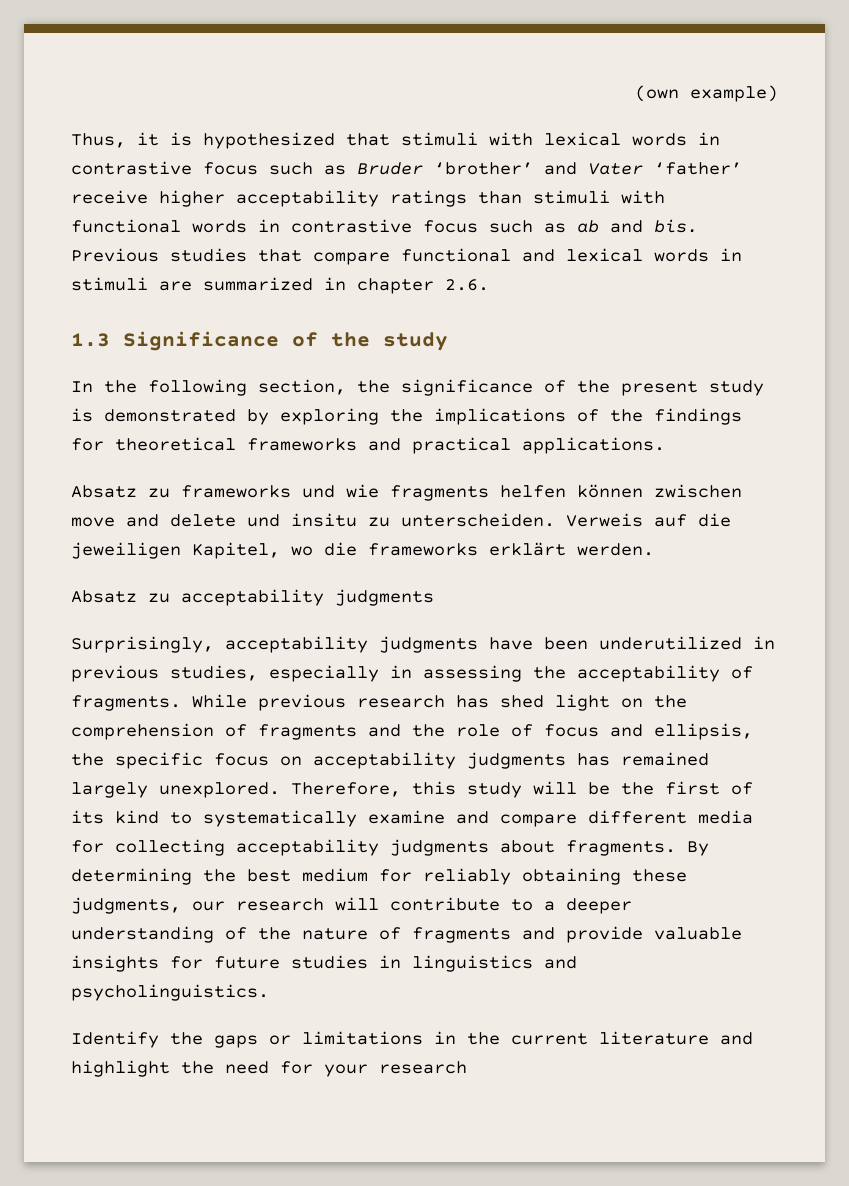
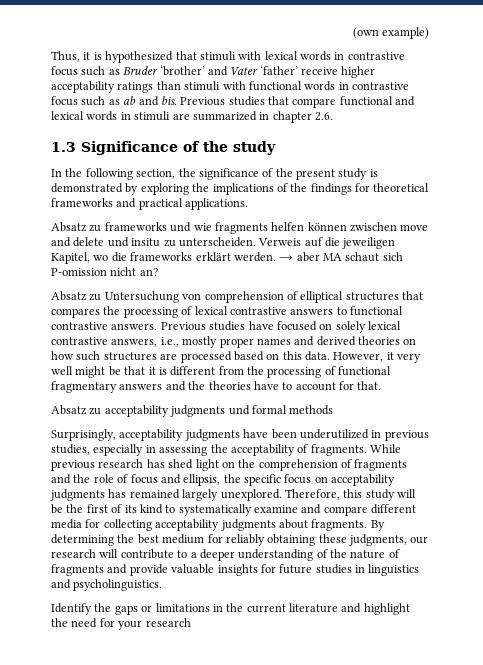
(654, 549) none -> [279,252,403,262] [51,267,158,276] [51,291,423,303] [51,306,403,318] [51,321,401,333] [51,336,417,348] [51,351,422,363] [51,366,392,378] [51,381,382,393] → aber MA schaut sich P-omission nicht an? // Absatz zu Untersuchung von comprehension of elliptical structures that compares the processing of lexical contrastive answers to functional contrastive answers. Previous studies have focused on solely lexical contrastive answers, i.e., mostly proper names and derived theories on how such structures are processed based on this data. However, it very well might be that it is different from the processing of functional fragmentary answers and the theories have to account for that.
(434, 597) none -> [228,405,334,415] und formal methods

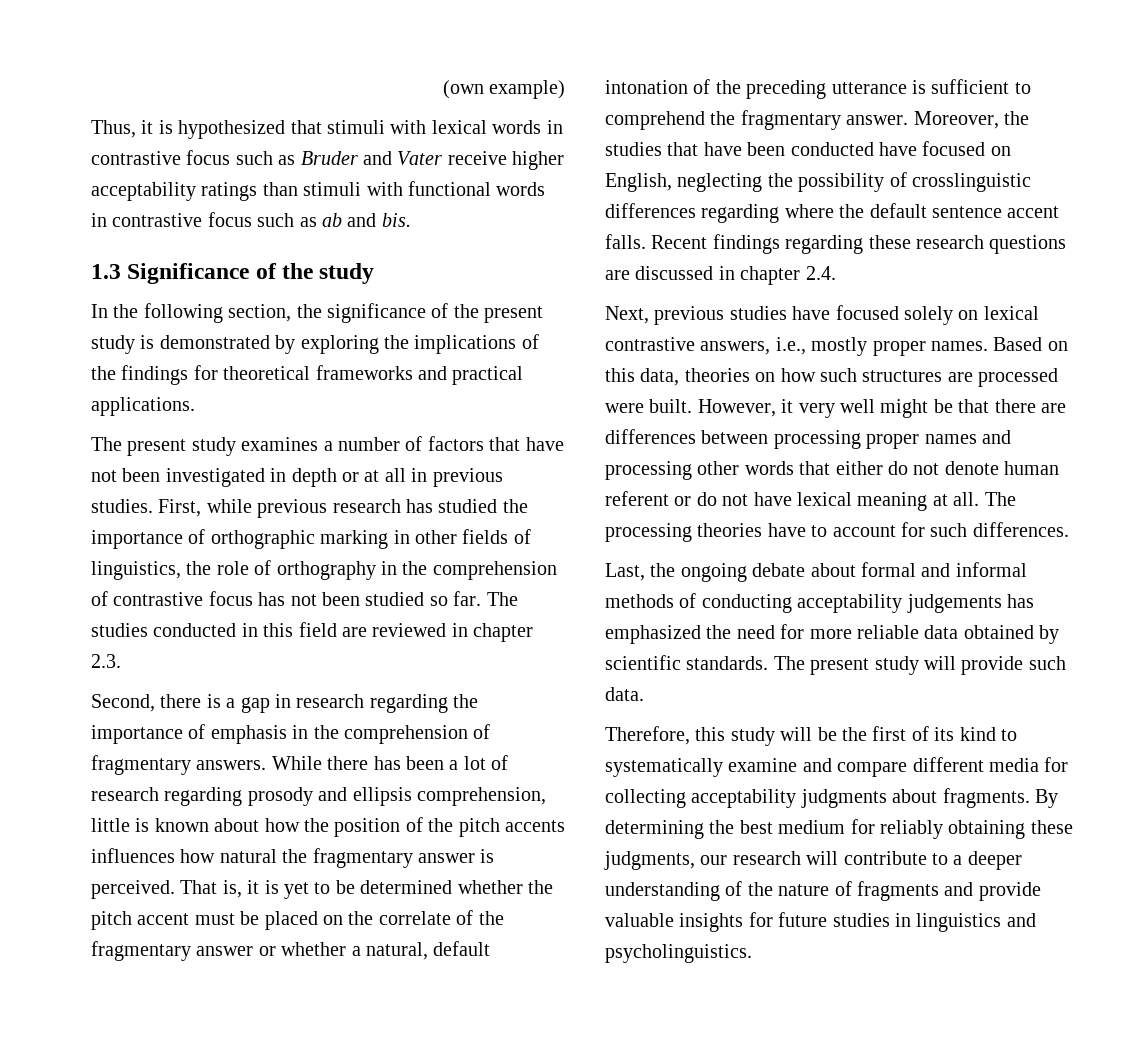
[159,65,205,76] ‘brother’ -> (358, 158) none
[259,65,298,75] ‘father’ -> (443, 158) none
[180,96,416,108] [51,111,333,123] Previous studies that compare functional and lexical words in stimuli are summarized in chapter 2.6. -> (411, 220) none
[51,222,429,234] [51,237,396,249] [51,252,403,264] [51,267,158,276] [51,291,423,303] [51,306,403,318] [51,322,206,331] Absatz zu frameworks und wie fragments helfen können zwischen move and delete und insitu zu unterscheiden. Verweis auf die jeweiligen Kapitel, wo die frameworks erklärt werden. → aber MA schaut sich P-omission nicht an? // Absatz zu Untersuchung von comprehension of elliptical structures that compares the processing of lexical contrastive answers to functional contrastive answers. Previous -> [91,436,564,456] [91,468,503,487] [91,499,528,518] [91,529,531,549] [91,560,557,580] [91,591,518,606] [91,622,534,642] [91,654,121,668] [91,694,479,713] [91,724,491,744] [91,755,509,775] [91,787,546,806] [91,817,565,837] [91,848,495,868] [91,880,553,899] [91,910,504,930] [91,941,491,961] [605,79,1031,99] [605,110,1029,130] [605,141,1011,156] [605,172,1031,192] [605,203,1060,223] [605,234,1067,254] [605,266,836,285] [605,306,725,325] The present study examines a number of factors that have not been investigated in depth or at all in previous studies. First, while previous research has studied the importance of orthographic marking in other fields of linguistics, the role of orthography in the comprehension of contrastive focus has not been studied so far. The studies conducted in this field are reviewed in chapter 2.3. // Second, there is a gap in research regarding the importance of emphasis in the comprehension of fragmentary answers. While there has been a lot of research regarding prosody and ellipsis comprehension, little is known about how the position of the pitch accents influences how natural the fragmentary answer is perceived. That is, it is yet to be determined whether the pitch accent must be placed on the correlate of the fragmentary answer or whether a natural, default intonation of the preceding utterance is sufficient to comprehend the fragmentary answer. Moreover, the studies that have been conducted have focused on English, neglecting the possibility of crosslinguistic differences regarding where the default sentence accent falls. Recent findings regarding these research questions are discussed in chapter 2.4. // Next, previous
[319,321,366,333] on solely -> [904,306,979,325] solely on
[256,336,356,346] names and derived -> [931,337,1068,351] [605,368,680,386] names. Based on this data,
[233,351,330,361] based on this data. -> [605,399,693,413] were built.
[148,366,392,378] [51,381,206,393] it is different from the processing of functional fragmentary answers and the -> [994,399,1066,413] [605,429,1011,449] [605,461,1060,480] [605,491,1016,511] [605,523,692,542] there are differences between processing proper names and processing other words that either do not denote human referent or do not have lexical meaning at all. The processing
[357,381,382,390] [51,405,334,417] [51,429,429,441] [51,444,401,456] [51,459,408,471] [51,474,396,486] [50,489,282,501] that. // Absatz zu acceptability judgments und formal methods // Surprisingly, acceptability judgments have been underutilized in previous studies, especially in assessing the acceptability of fragments. While previous research has shed light on the comprehension of fragments and the role of focus and ellipsis, the specific focus on acceptability judgments has remained largely unexplored. -> [930,522,1069,537] [605,562,1027,582] [605,593,1034,613] [605,624,1060,644] [605,655,1066,675] [605,687,644,701] such differences. // Last, the ongoing debate about formal and informal methods of conducting acceptability judgements has emphasized the need for more reliable data obtained by scientific standards. The present study will provide such data. //
[51,603,410,615] [51,618,191,630] // Identify the gaps or limitations in the current literature and highlight the need for your research -> (752, 953) none

